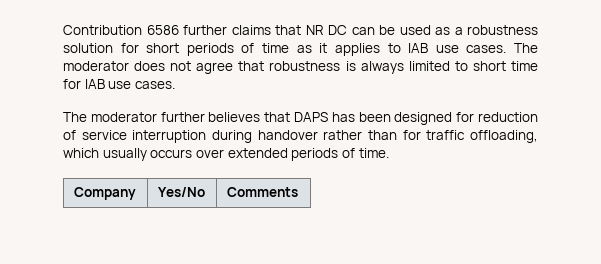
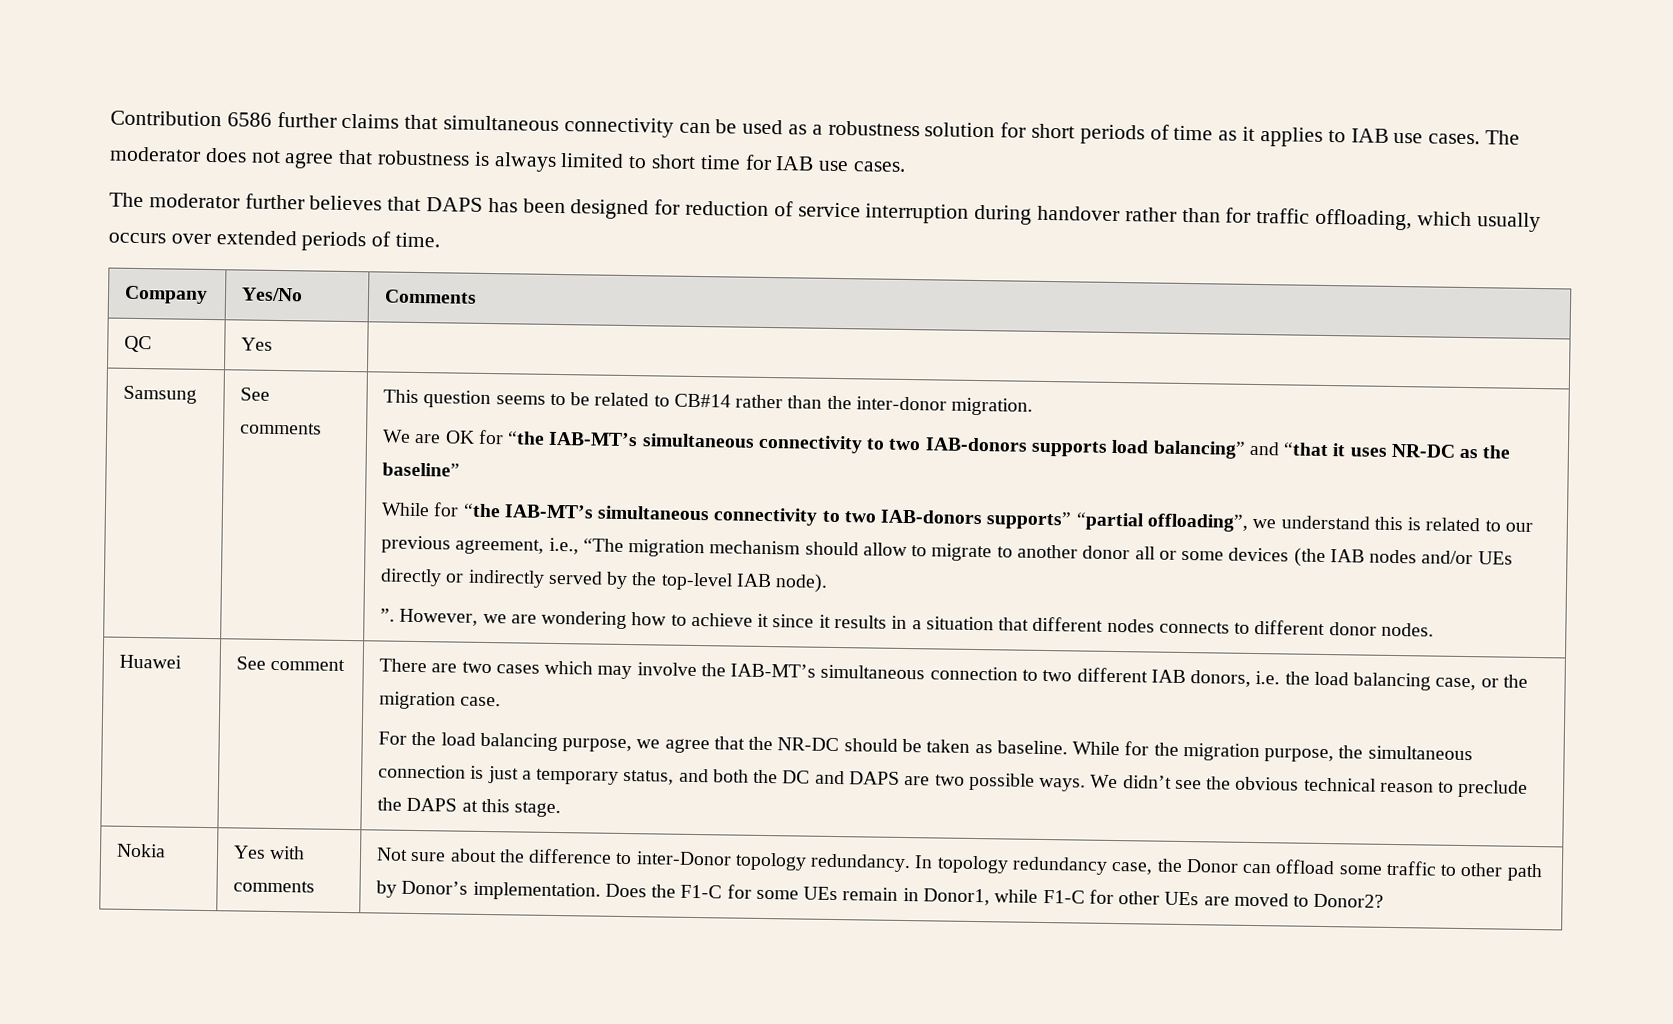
[305,25,347,35] NR DC -> [443,115,674,138] simultaneous connectivity
(298, 192) none -> [124,335,153,353] [241,337,274,351] [123,385,198,404] [240,387,271,401] [240,422,323,435] [383,389,1034,416] [382,429,1512,459] [382,462,461,477] [381,502,1533,532] [381,535,1513,568] [380,568,829,593] [380,608,1434,637] [119,654,183,669] [236,656,346,671] [379,658,1528,691] [379,691,502,710] [378,731,1473,763] [378,764,1529,798] [377,797,562,818] [116,843,167,858] [233,845,306,860] [233,880,316,893] [376,847,1543,882] [376,880,1385,908] // QC | Yes | // Samsung | See comments | This question seems to be related to CB#14 rather than the inter-donor migration. // We are OK for “the IAB-MT’s simultaneous connectivity to two IAB-donors supports load balancing” and “that it uses NR-DC as the baseline” // While for “the IAB-MT’s simultaneous connectivity to two IAB-donors supports” “partial offloading”, we understand this is related to our previous agreement, i.e., “The migration mechanism should allow to migrate to another donor all or some devices (the IAB nodes and/or UEs directly or indirectly served by the top-level IAB node). // ”. However, we are wondering how to achieve it since it results in a situation that different nodes connects to different donor nodes. // Huawei | See comment | There are two cases which may involve the IAB-MT’s simultaneous connection to two different IAB donors, i.e. the load balancing case, or the migration case. // For the load balancing purpose, we agree that the NR-DC should be taken as baseline. While for the migration purpose, the simultaneous connection is just a temporary status, and both the DC and DAPS are two possible ways. We didn’t see the obvious technical reason to preclude the DAPS at this stage. // Nokia | Yes with comments | Not sure about the difference to inter-Donor topology redundancy. In topology redundancy case, the Donor can offload some traffic to other path by Donor’s implementation. Does the F1-C for some UEs remain in Donor1, while F1-C for other UEs are moved to Donor2?

